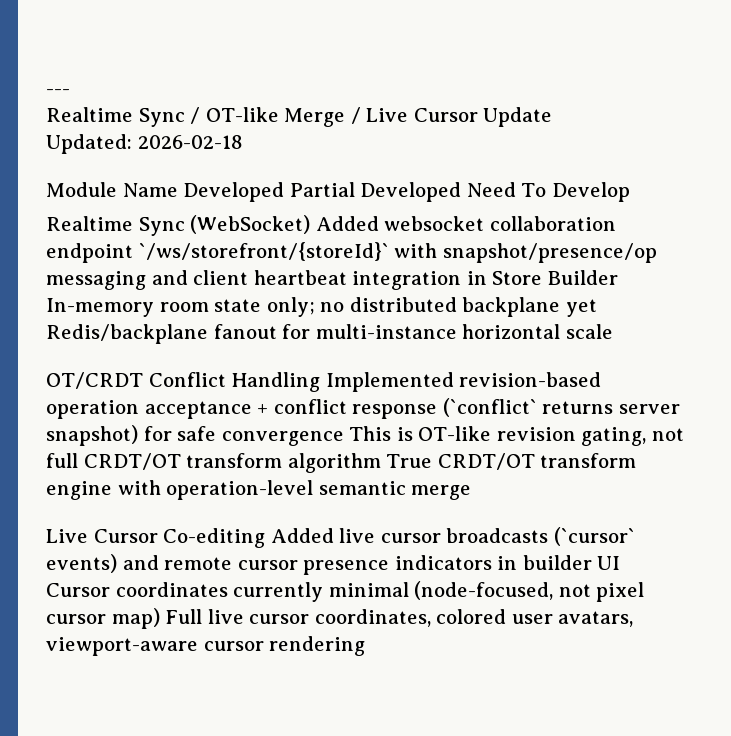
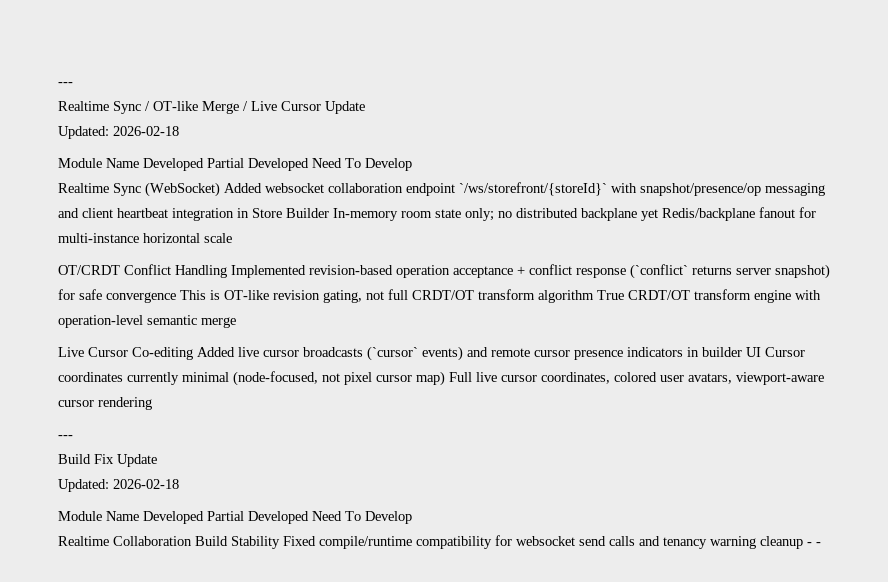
(366, 646) none -> [58,435,73,439] [58,454,157,467] [58,479,179,492] [58,511,412,524] [58,535,821,549] // --- // Build Fix Update // Updated: 2026-02-18 // Module Name Developed Partial Developed Need To Develop // Realtime Collaboration Build Stability Fixed compile/runtime compatibility for websocket send calls and tenancy warning cleanup - -

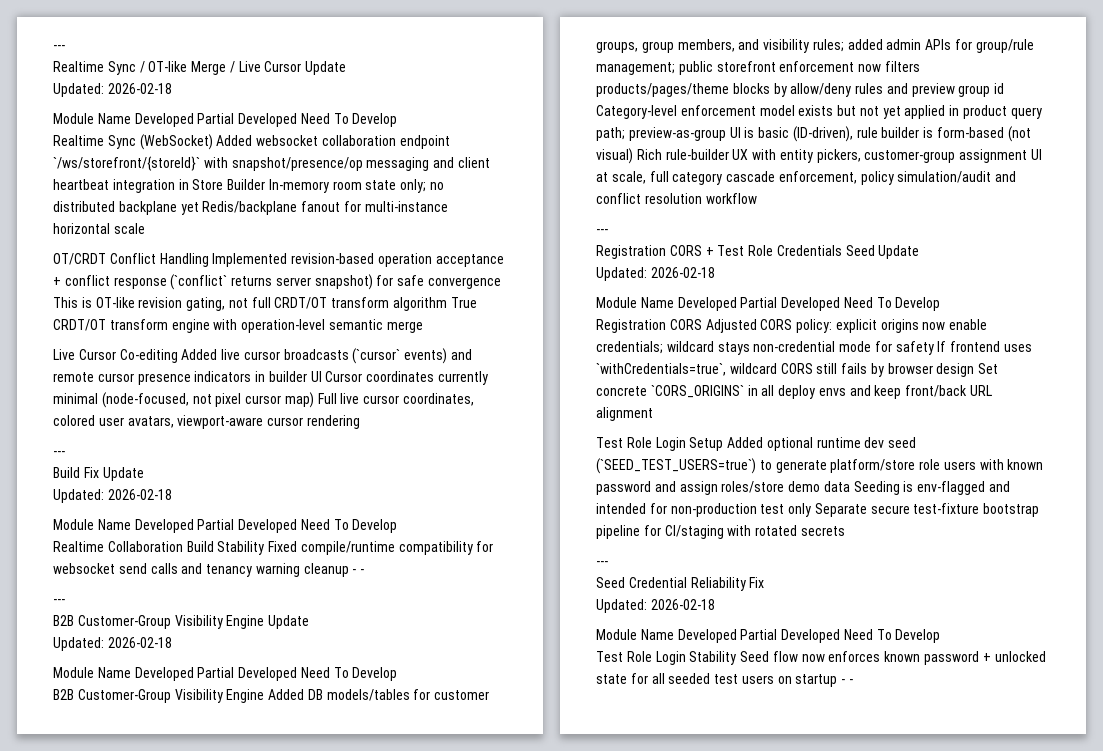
(821, 544) none -> [53,599,65,604] [53,615,310,629] [53,637,172,651] [53,667,398,681] [53,689,490,703] [596,39,1034,53] [596,61,920,75] [596,83,1005,97] [596,105,1042,119] [596,126,1031,142] [596,148,1043,164] [596,171,1017,185] [596,193,757,204] [596,229,608,234] [596,245,920,259] [596,267,715,281] [596,297,941,311] [596,319,988,333] [596,341,1033,355] [596,363,999,377] [596,385,993,399] [596,407,653,421] [596,437,917,451] [596,458,1044,474] [596,481,1011,495] [596,503,1040,517] [596,525,845,539] [596,561,608,566] [596,577,765,591] [596,599,715,613] [596,629,941,643] [596,651,1046,665] [596,673,854,687] // --- // B2B Customer-Group Visibility Engine Update // Updated: 2026-02-18 // Module Name Developed Partial Developed Need To Develop // B2B Customer-Group Visibility Engine Added DB models/tables for customer groups, group members, and visibility rules; added admin APIs for group/rule management; public storefront enforcement now filters products/pages/theme blocks by allow/deny rules and preview group id Category-level enforcement model exists but not yet applied in product query path; preview-as-group UI is basic (ID-driven), rule builder is form-based (not visual) Rich rule-builder UX with entity pickers, customer-group assignment UI at scale, full category cascade enforcement, policy simulation/audit and conflict resolution workflow // --- // Registration CORS + Test Role Credentials Seed Update // Updated: 2026-02-18 // Module Name Developed Partial Developed Need To Develop // Registration CORS Adjusted CORS policy: explicit origins now enable credentials; wildcard stays non-credential mode for safety If frontend uses `withCredentials=true`, wildcard CORS still fails by browser design Set concrete `CORS_ORIGINS` in all deploy envs and keep front/back URL alignment // Test Role Login Setup Added optional runtime dev seed (`SEED_TEST_USERS=true`) to generate platform/store role users with known password and assign roles/store demo data Seeding is env-flagged and intended for non-production test only Separate secure test-fixture bootstrap pipeline for CI/staging with rotated secrets // --- // Seed Credential Reliability Fix // Updated: 2026-02-18 // Module Name Developed Partial Developed Need To Develop // Test Role Login Stability Seed flow now enforces known password + unlocked state for all seeded test users on startup - -

